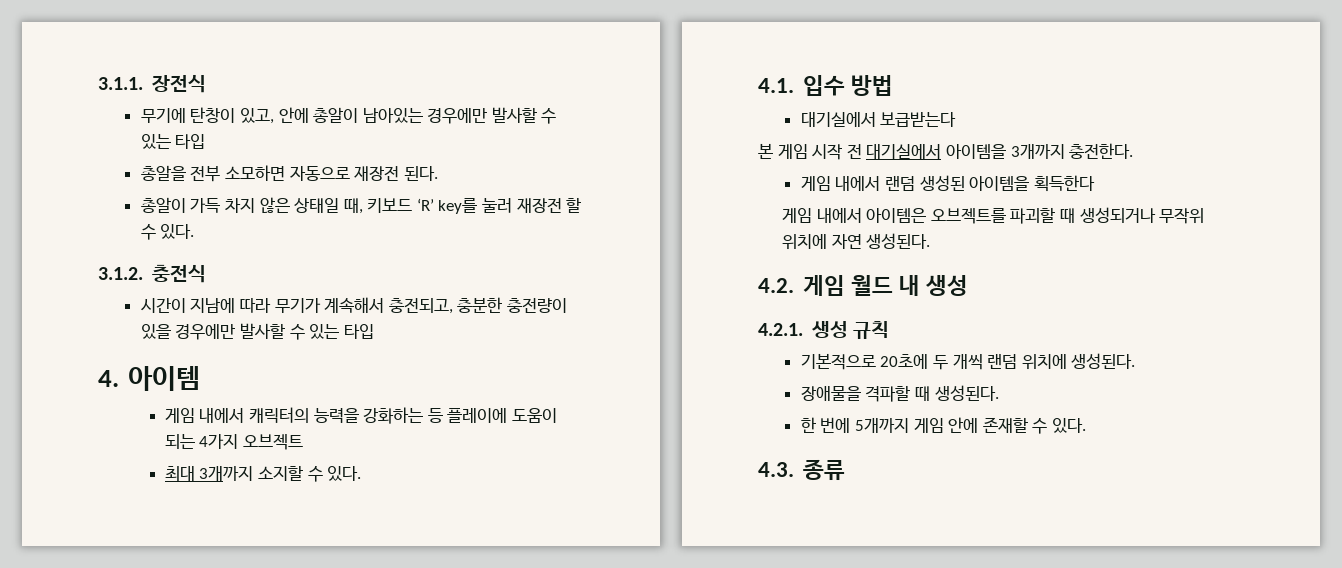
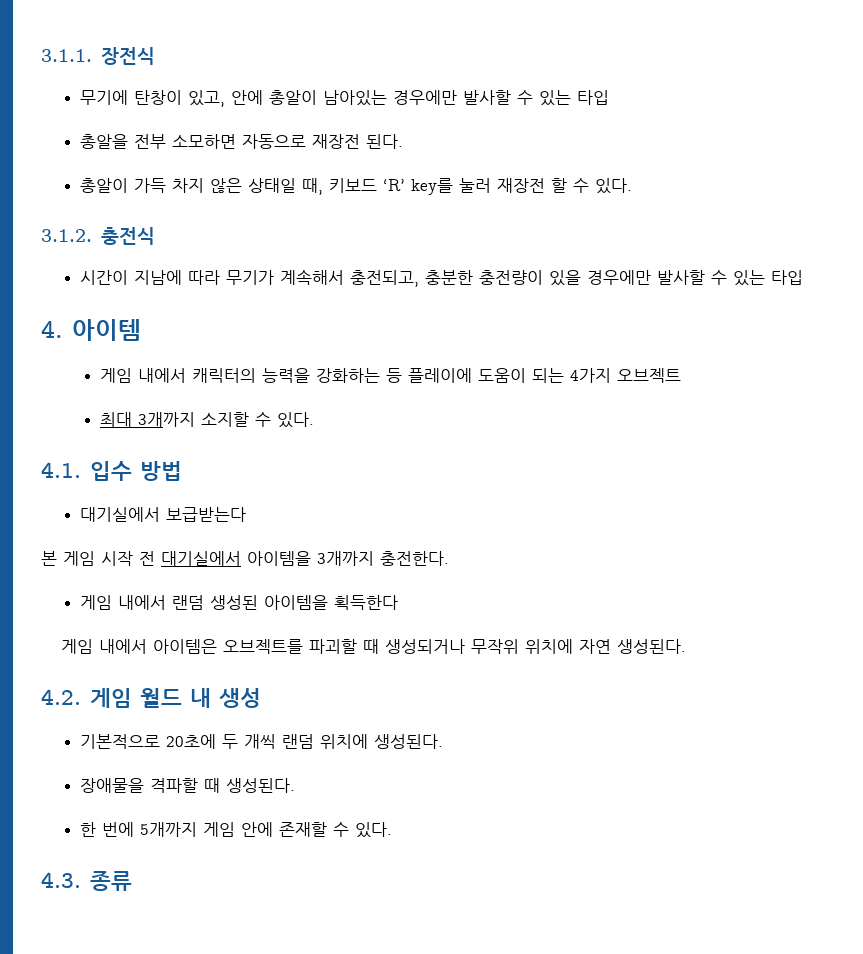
[758,321,889,339] // 4.2.1. 생성 규칙 -> (261, 698) none

